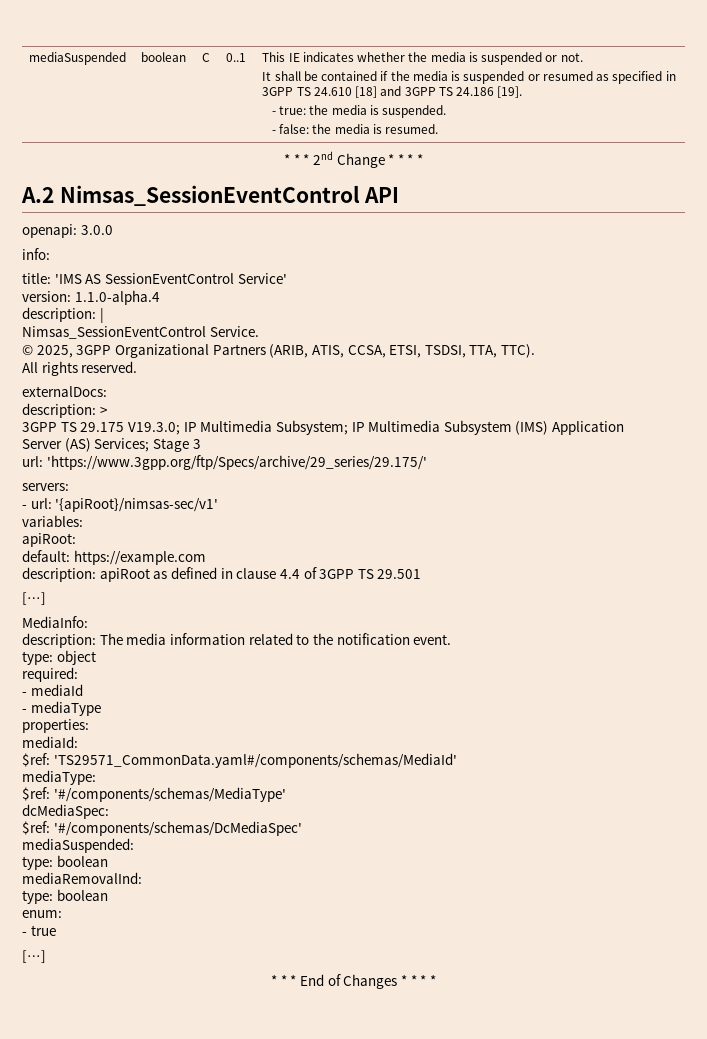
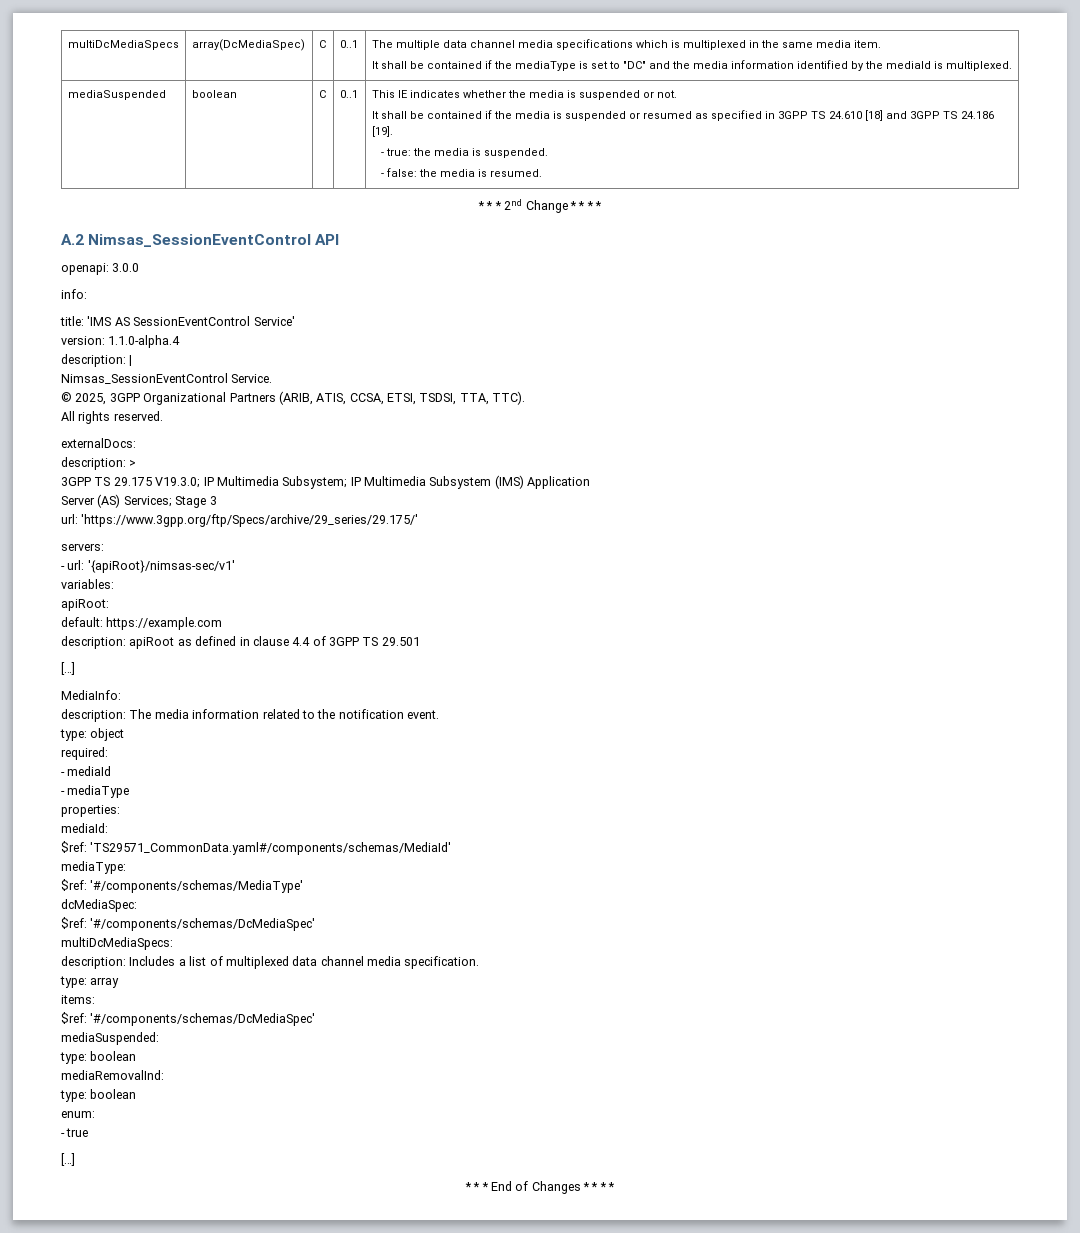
(29, 58) none -> [67,40,179,50] [191,39,305,51] [318,40,326,48] [339,40,358,48] [371,39,881,50] [371,60,1012,71] multiDcMediaSpecs | array(DcMediaSpec) | C | 0..1 | The multiple data channel media specifications which is multiplexed in the same media item. // It shall be contained if the mediaType is set to "DC" and the media information identified by the mediaId is multiplexed. //
(302, 828) none -> [61,937,173,950] [61,956,480,969] [60,976,120,988] [61,995,95,1004] [61,1012,316,1026] // multiDcMediaSpecs: // description: Includes a list of multiplexed data channel media specification. // type: array // items: // $ref: '#/components/schemas/DcMediaSpec'

